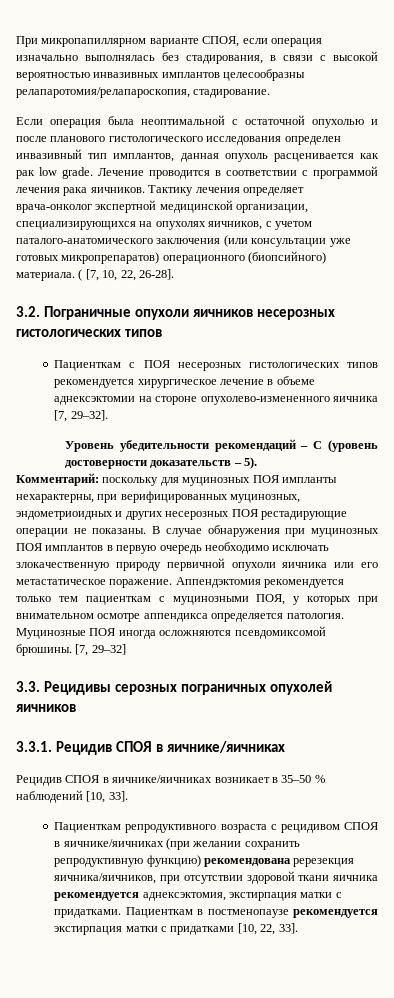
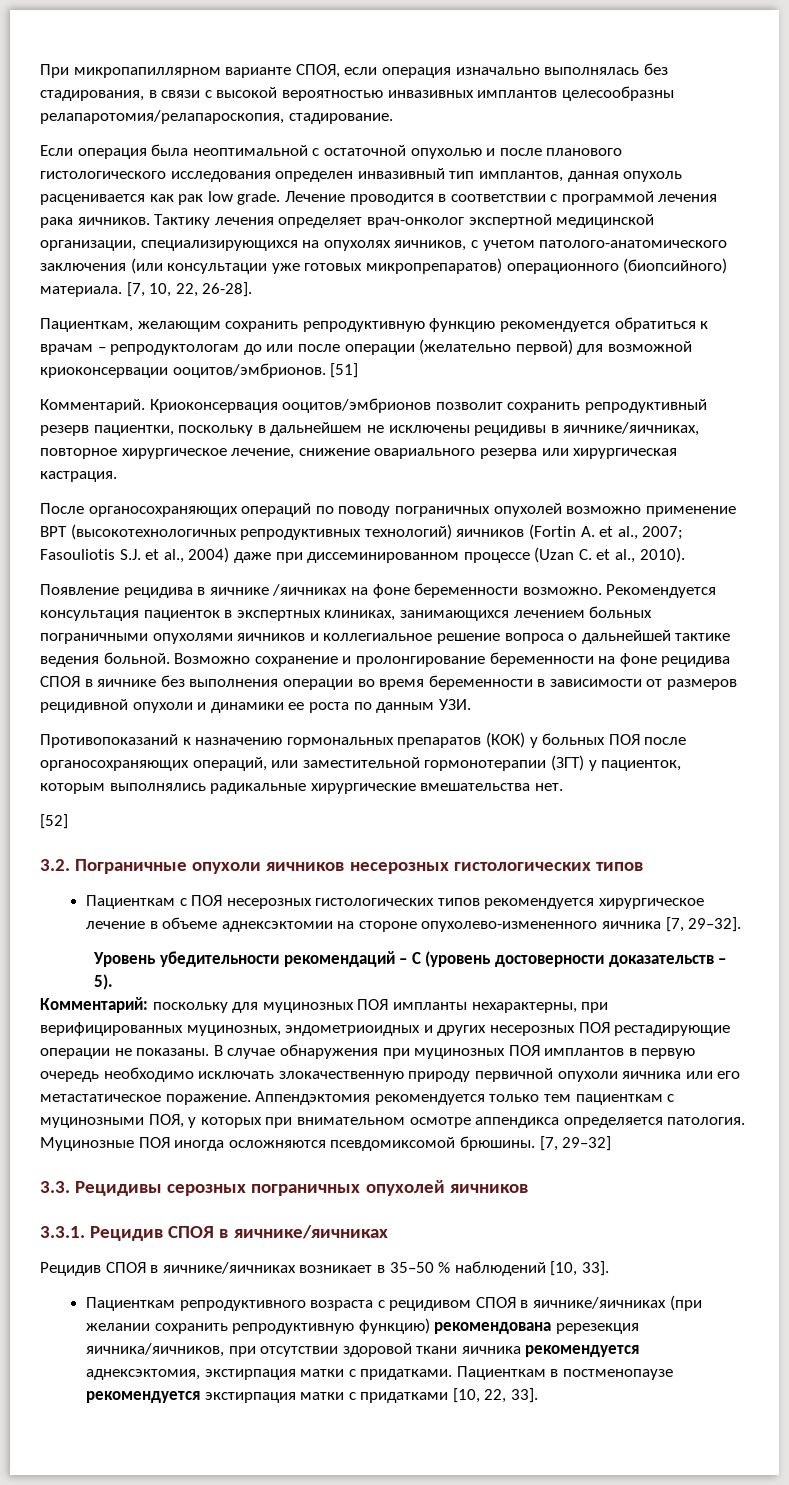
[16,204,92,213] врача-онколог -> [366,217,464,228] врач-онколог
[16,238,153,244] паталого-анатомического -> [539,240,728,248] патолого-анатомического
[78,269,83,281] ( -> (122, 291) none
(174, 274) none -> [40,317,709,332] [40,339,692,355] [40,363,359,378] [40,398,707,413] [40,422,700,436] [40,448,678,459] [40,471,117,482] [40,503,736,517] [40,524,684,540] [40,547,685,563] [40,583,717,598] [40,606,653,621] [40,630,731,644] [40,652,731,667] [40,675,738,690] [40,699,471,713] [40,732,687,748] [40,755,682,771] [40,783,563,794] [40,814,68,829] // Пациенткам, желающим сохранить репродуктивную функцию рекомендуется обратиться к врачам – репродуктологам до или после операции (желательно первой) для возможной криоконсервации ооцитов/эмбрионов. [51] // Комментарий. Криоконсервация ооцитов/эмбрионов позволит сохранить репродуктивный резерв пациентки, поскольку в дальнейшем не исключены рецидивы в яичнике/яичниках, повторное хирургическое лечение, снижение овариального резерва или хирургическая кастрация. // После органосохраняющих операций по поводу пограничных опухолей возможно применение ВРТ (высокотехнологичных репродуктивных технологий) яичников (Fortin A. et al., 2007; Fasouliotis S.J. et al., 2004) даже при диссеминированном процессе (Uzan C. et al., 2010). // Появление рецидива в яичнике /яичниках на фоне беременности возможно. Рекомендуется консультация пациенток в экспертных клиниках, занимающихся лечением больных пограничными опухолями яичников и коллегиальное решение вопроса о дальнейшей тактике ведения больной. Возможно сохранение и пролонгирование беременности на фоне рецидива СПОЯ в яичнике без выполнения операции во время беременности в зависимости от размеров рецидивной опухоли и динамики ее роста по данным УЗИ. // Противопоказаний к назначению гормональных препаратов (КОК) у больных ПОЯ после органосохраняющих операций, или заместительной гормонотерапии (ЗГТ) у пациенток, которым выполнялись радикальные хирургические вмешательства нет. // [52]

